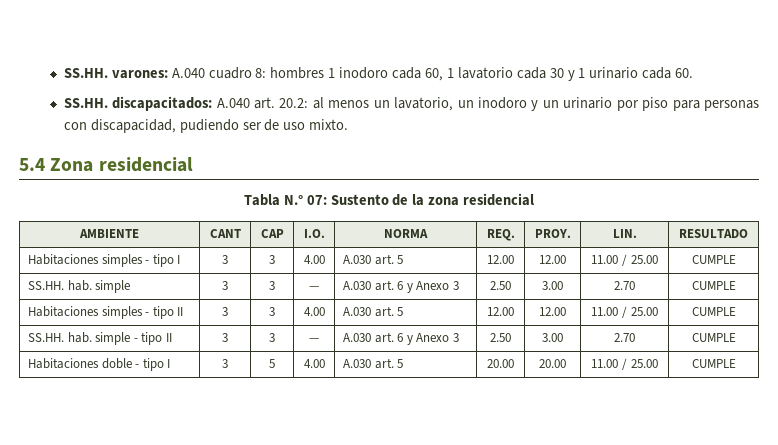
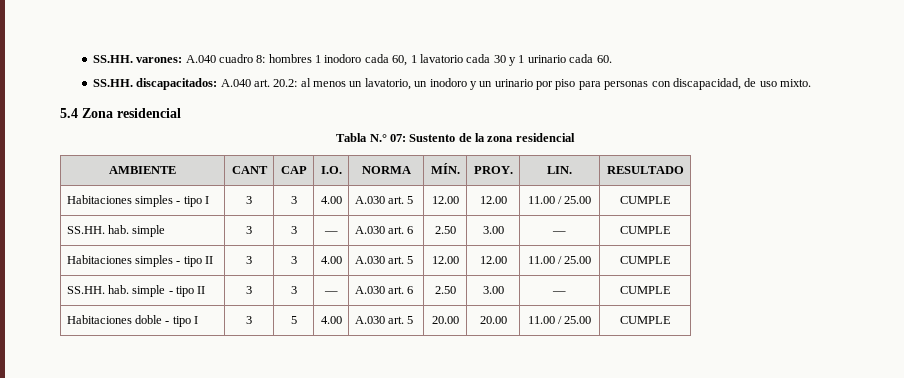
[179,119,262,133] pudiendo ser -> (741, 84) none
[486,229,515,241] REQ. -> [430,163,460,174] MÍN.
[406,281,459,293] [490,281,511,290] [542,281,563,290] [614,281,635,290] y Anexo 3 | 2.50 | 3.00 | 2.70 -> [434,226,456,234] [482,226,504,234] [552,231,566,234] | 2.50 | 3.00 | —
[406,333,459,345] [490,333,511,342] [542,333,563,342] [614,333,635,342] y Anexo 3 | 2.50 | 3.00 | 2.70 -> [434,286,456,294] [482,286,504,294] [552,291,566,294] | 2.50 | 3.00 | —

